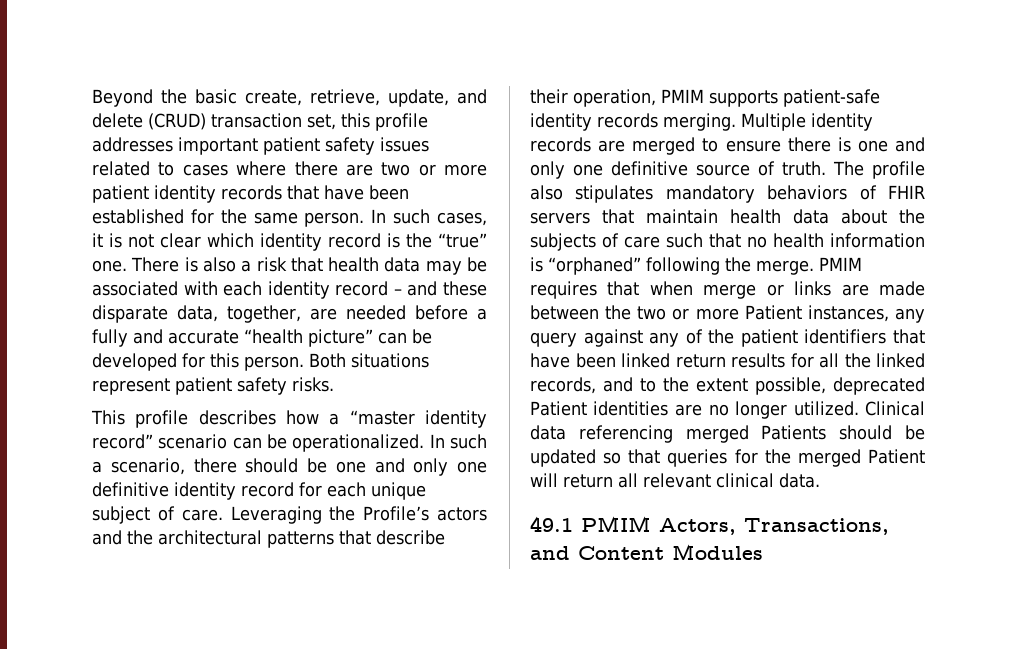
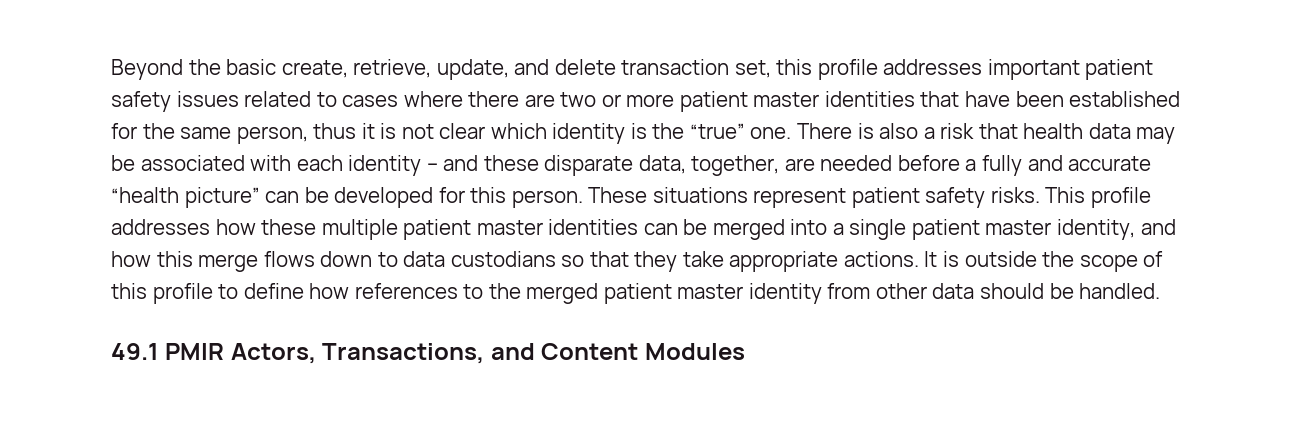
[148,113,206,130] (CRUD) -> (616, 67) none
[154,185,282,203] identity records -> [753,91,915,107] master identities
[304,209,487,227] person. In such cases, -> [236,123,357,144] person, thus
[328,233,381,248] record -> (626, 133) none
[335,281,389,296] record -> (422, 165) none
[309,353,346,368] Both -> [588,187,648,203] These
(334, 384) // -> (1040, 195) none
[198,410,487,428] [92,434,487,452] [92,458,487,476] [92,482,426,500] [92,506,487,524] [92,530,445,548] [530,89,880,107] [530,113,873,131] [530,137,925,155] [530,161,925,179] [530,185,925,203] [530,209,925,224] [530,233,925,251] [530,257,862,275] [530,281,925,299] [530,305,925,323] [530,329,925,347] [530,353,925,368] [530,377,925,395] [530,401,925,419] [530,425,925,443] [530,449,926,467] [530,473,820,488] describes how a “master identity record” scenario can be operationalized. In such a scenario, there should be one and only one definitive identity record for each unique subject of care. Leveraging the Profile’s actors and the architectural patterns that describe their operation, PMIM supports patient-safe identity records merging. Multiple identity records are merged to ensure there is one and only one definitive source of truth. The profile also stipulates mandatory behaviors of FHIR servers that maintain health data about the subjects of care such that no health information is “orphaned” following the merge. PMIM requires that when merge or links are made between the two or more Patient instances, any query against any of the patient identifiers that have been linked return results for all the linked records, and to the extent possible, deprecated Patient identities are no longer utilized. Clinical data referencing merged Patients should be updated so that queries for the merged Patient will return all relevant clinical data. -> [111,219,1176,240] [111,251,1164,272] [111,283,1161,304] addresses how these multiple patient master identities can be merged into a single patient master identity, and how this merge flows down to data custodians so that they take appropriate actions. It is outside the scope of this profile to define how references to the merged patient master identity from other data should be handled.
[581,516,651,532] PMIM -> [165,343,225,360] PMIR

